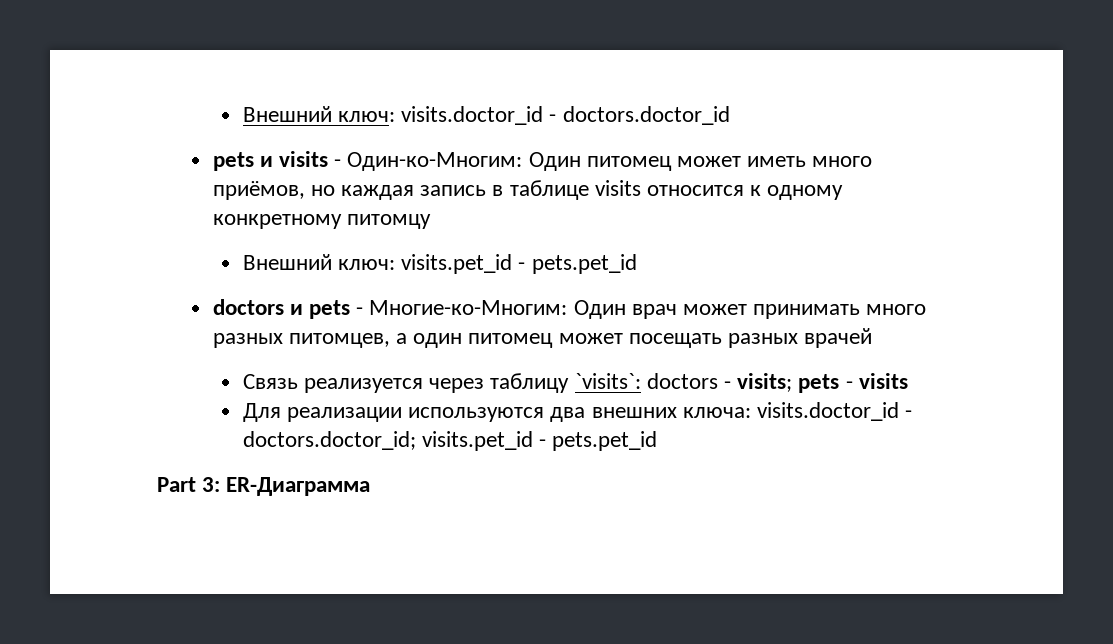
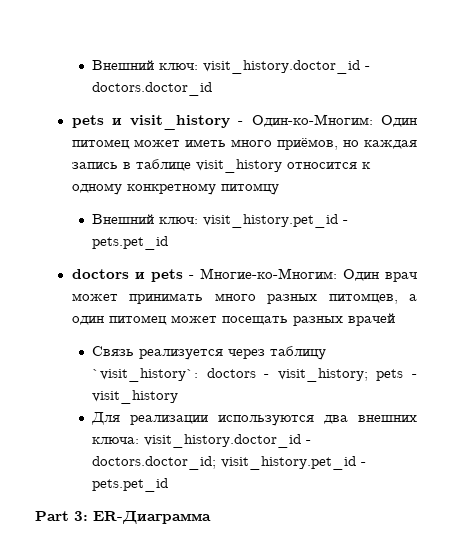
[242,106,544,125] Внешний ключ: visits.doctor_id -> [92,60,361,74] Внешний ключ: visit_history.doctor_id
[278,151,328,167] visits -> [130,115,231,130] visit_history
[594,180,641,196] visits -> [195,159,282,173] visit_history
[401,254,513,274] visits.pet_id -> [203,214,339,228] visit_history.pet_id
[574,373,641,389] `visits`: -> [92,368,199,382] `visit_history`:
[737,373,908,393] visits; pets - visits -> [277,368,417,382] [92,390,179,404] visit_history; pets - visit_history
[757,402,900,421] visits.doctor_id -> [144,434,302,448] visit_history.doctor_id
[421,431,533,451] visits.pet_id -> [221,456,357,470] visit_history.pet_id

